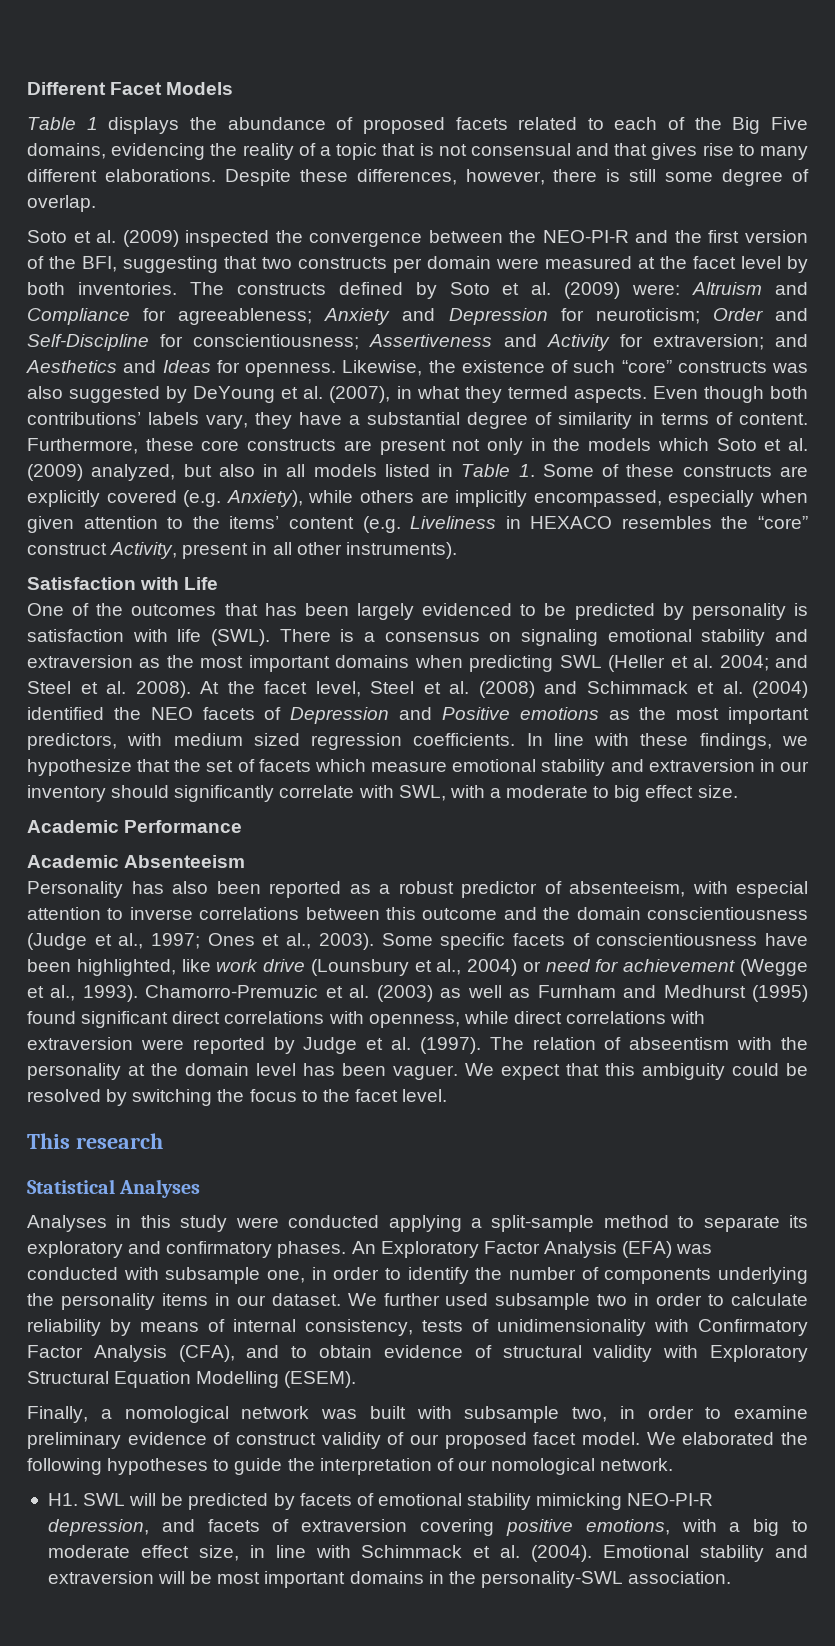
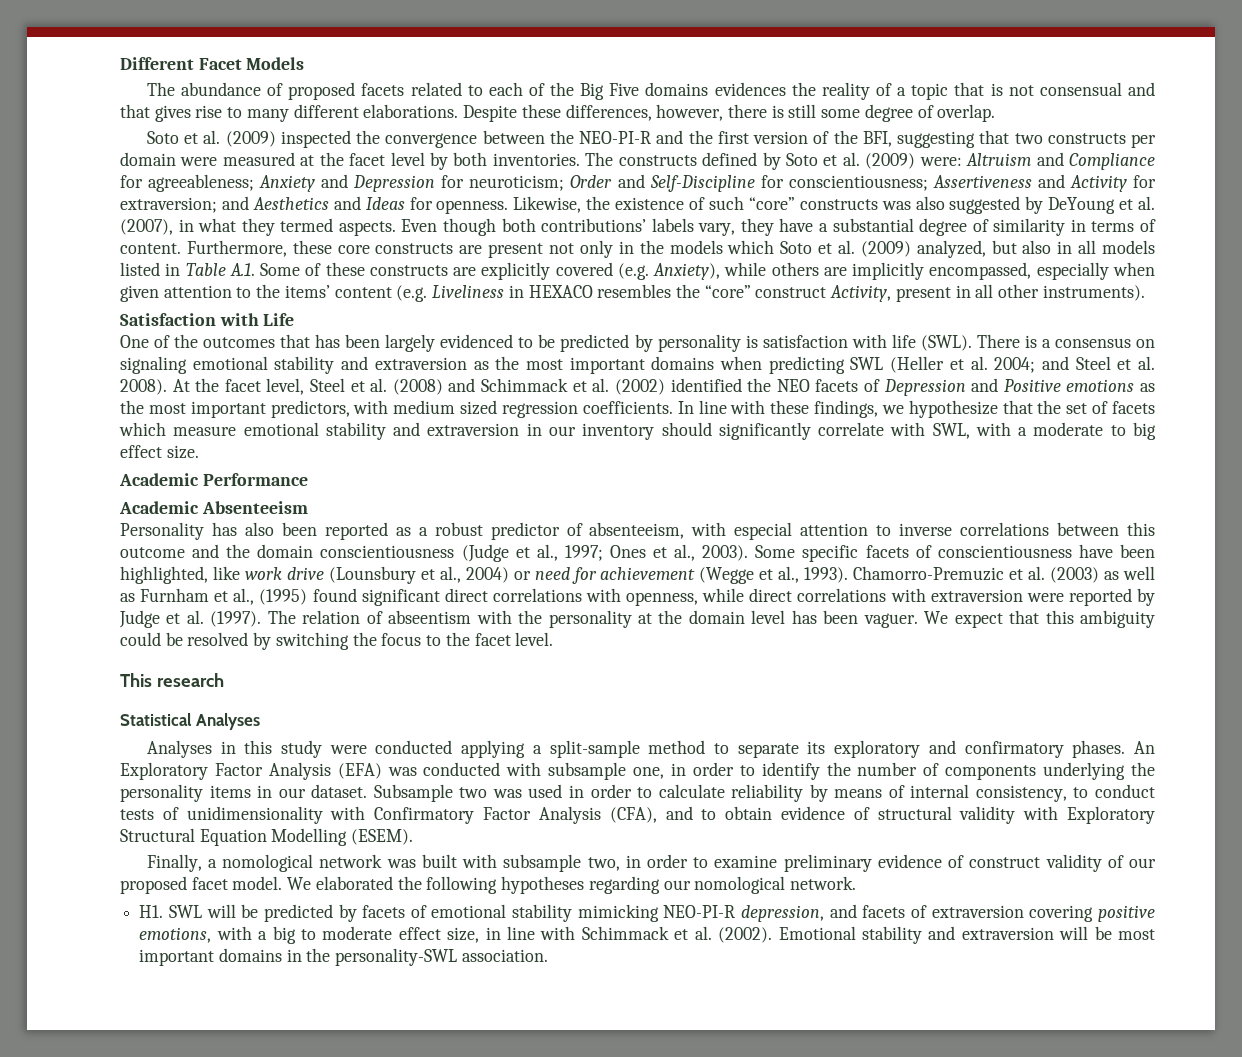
[27,117,217,134] Table 1 displays the -> [146,82,175,96] The
[27,143,206,160] domains, evidencing -> [645,82,786,96] domains evidences
[518,464,535,477] 1. -> [229,263,255,276] A.1.
[752,681,808,698] (2004) -> [614,379,665,395] (2002)
[623,985,746,998] and Medhurst -> [214,588,255,605] et al.,
[347,1293,628,1310] We further used subsample two -> [373,784,563,802] Subsample two was used
(413, 1327) none -> [1073,784,1155,798] to conduct
[213,1458,454,1475] to guide the interpretation of -> [588,876,660,894] regarding
[531,1545,593,1562] (2004). -> [718,927,773,943] (2002).

